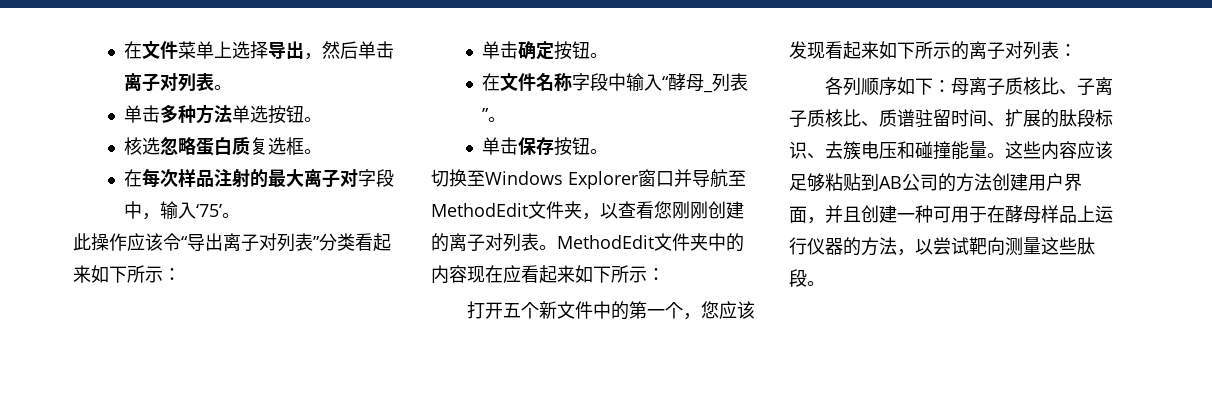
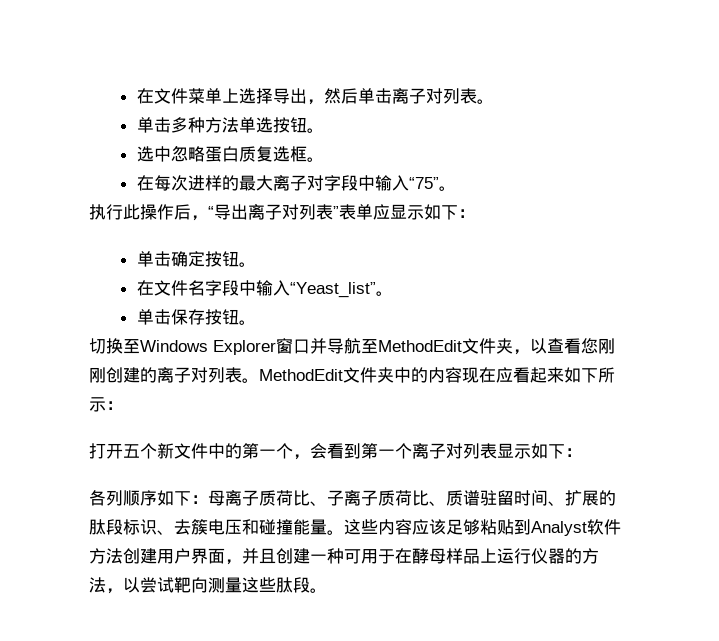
[123,137,160,155] 核选 -> [136,146,171,162] 选中
[177,169,250,188] 样品注射 -> [187,175,222,191] 进样
[141,201,240,220] [73,233,181,251] ，输入‘75’。 // 此操作应该令 -> [374,175,456,191] [89,204,208,221] 输入“75”。 // 执行此操作后，
[319,233,391,251] [73,265,163,283] 分类看起来如下所示 -> [339,204,458,220] 表单应显示如下
[553,73,748,93] [481,108,489,121] 称字段中输入“酵母_列表” -> [204,280,376,298] 字段中输入“Yeast_list”
[701,301,756,319] [789,41,1059,60] 您应该发现看起来如下所示的离子对列表 -> [310,443,565,459] 会看到第一个离子对列表显示如下
[1023,77,1042,95] 核 -> [276,490,293,506] 荷
[825,109,843,127] 核 -> [395,490,412,506] 荷
[879,173,956,192] AB公司的 -> [531,519,621,536] Analyst软件

